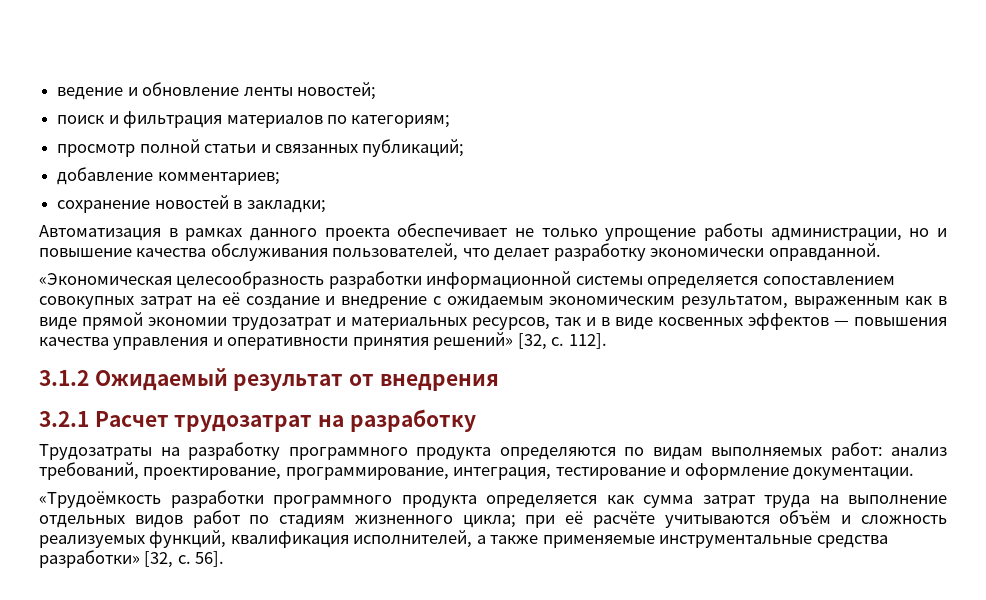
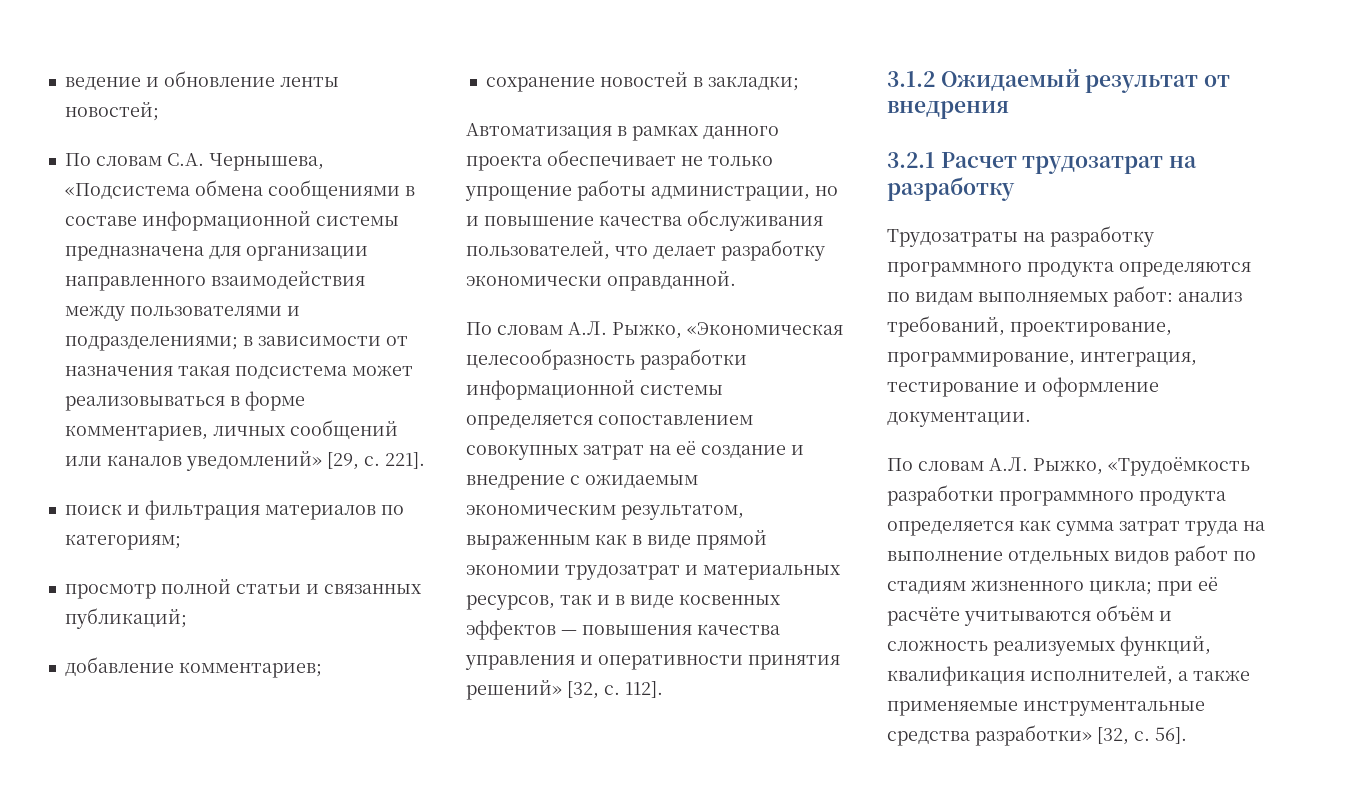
(376, 91) none -> [64,153,324,171] [64,180,415,199] [64,211,399,231] [64,246,368,261] [64,271,365,291] [64,305,300,321] [64,336,408,351] [64,365,413,379] [64,391,305,411] [64,420,398,441] [64,451,425,471] // По словам С.А. Чернышева, «Подсистема обмена сообщениями в составе информационной системы предназначена для организации направленного взаимодействия между пользователями и подразделениями; в зависимости от назначения такая подсистема может реализовываться в форме комментариев, личных сообщений или каналов уведомлений» [29, с. 221].
(881, 252) none -> [466,321,682,339] По словам А.Л. Рыжко,
(915, 473) none -> [887,457,1103,475] По словам А.Л. Рыжко,

